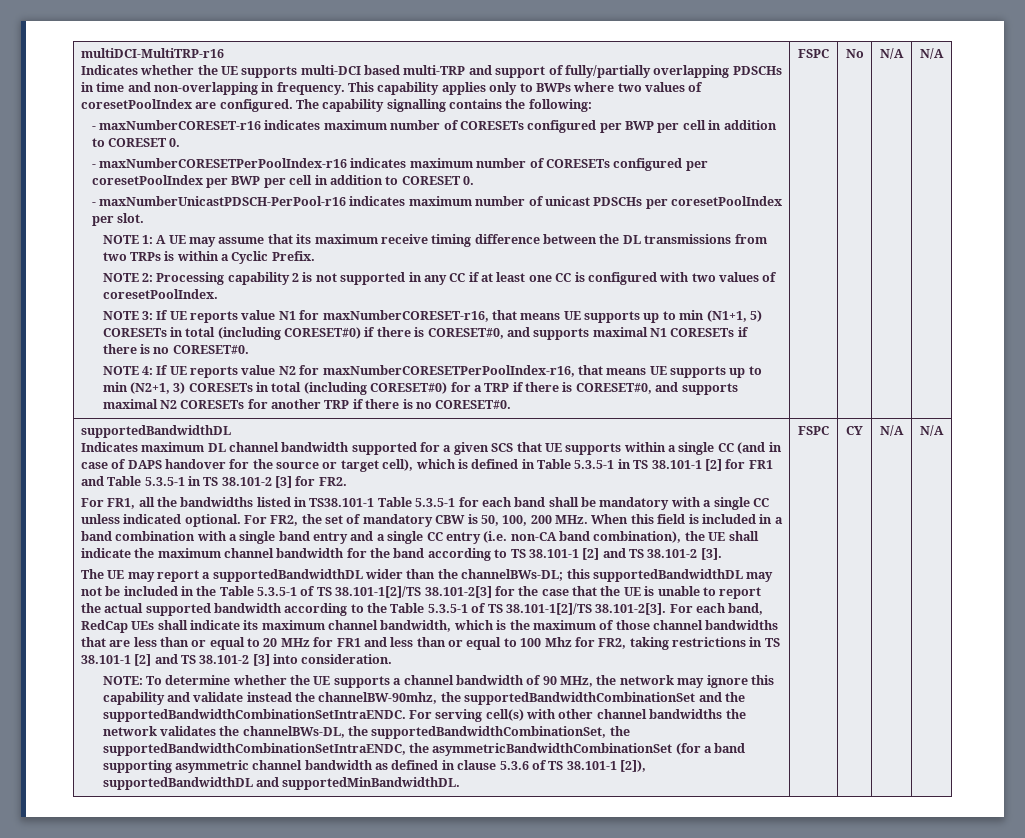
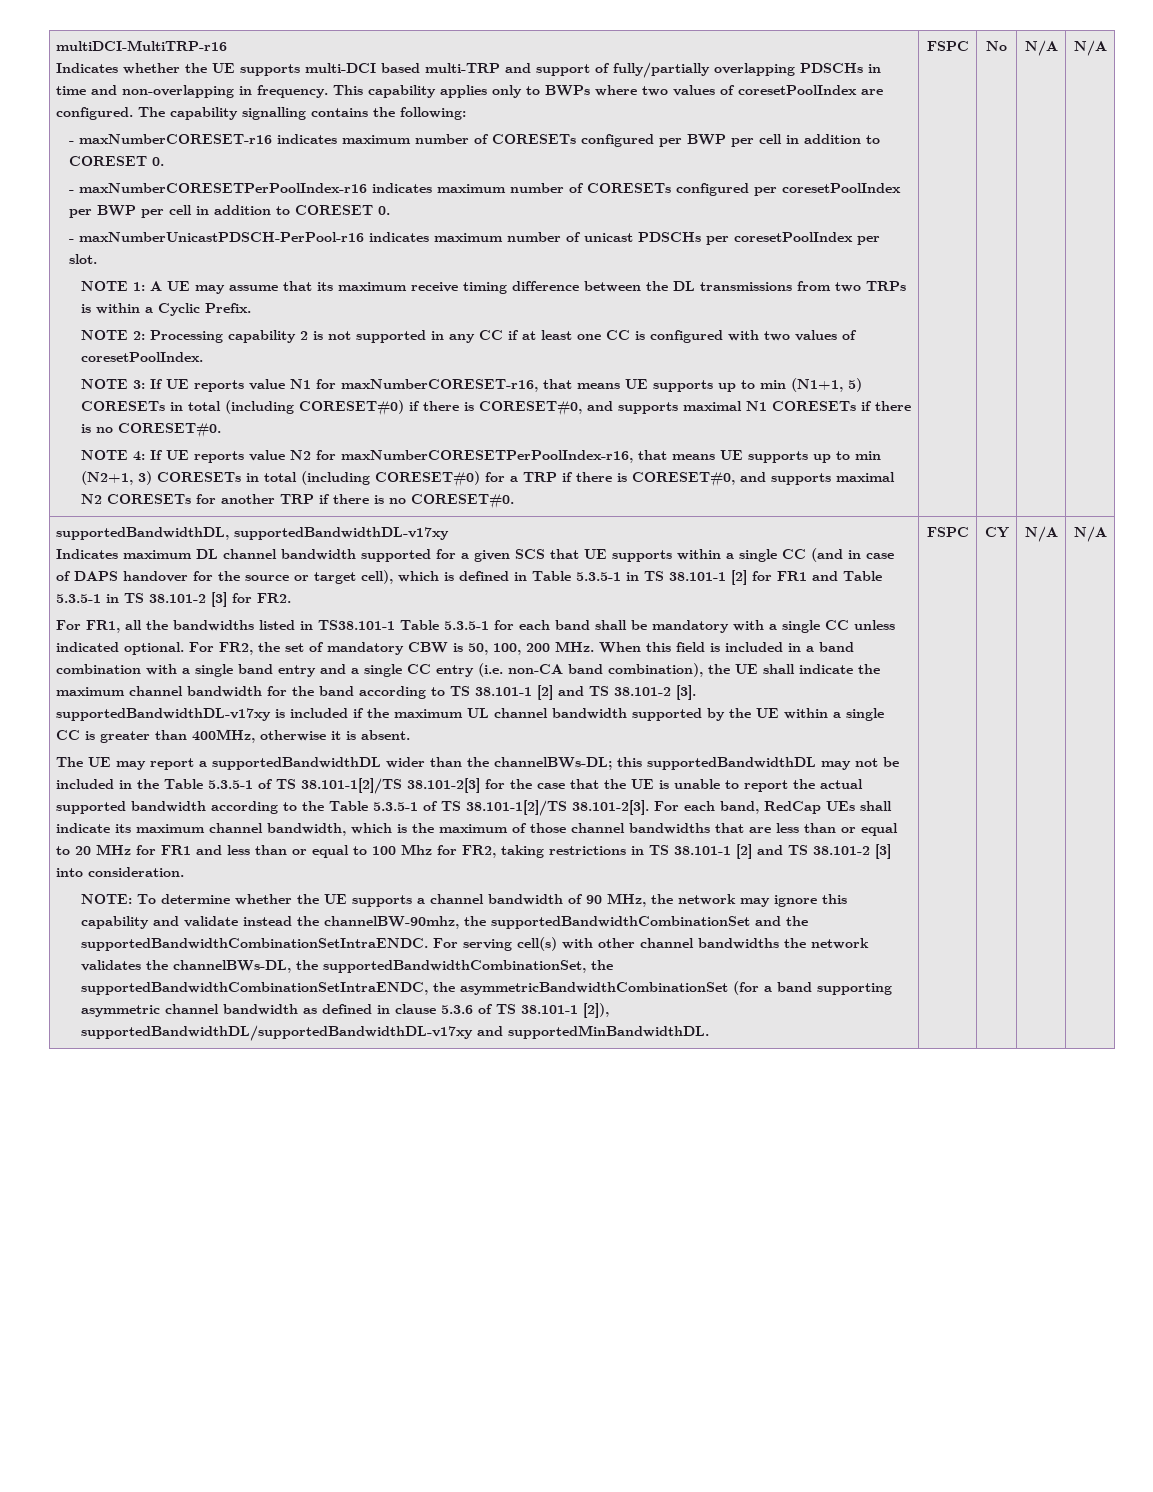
[80,425,231,438] supportedBandwidthDL -> [56,527,450,540] supportedBandwidthDL, supportedBandwidthDL-v17xy
(722, 554) none -> [56,708,885,721] [56,729,411,743] supportedBandwidthDL-v17xy is included if the maximum UL channel bandwidth supported by the UE within a single CC is greater than 400MHz, otherwise it is absent.
[102,777,253,790] supportedBandwidthDL -> [80,1025,473,1041] supportedBandwidthDL/supportedBandwidthDL-v17xy

